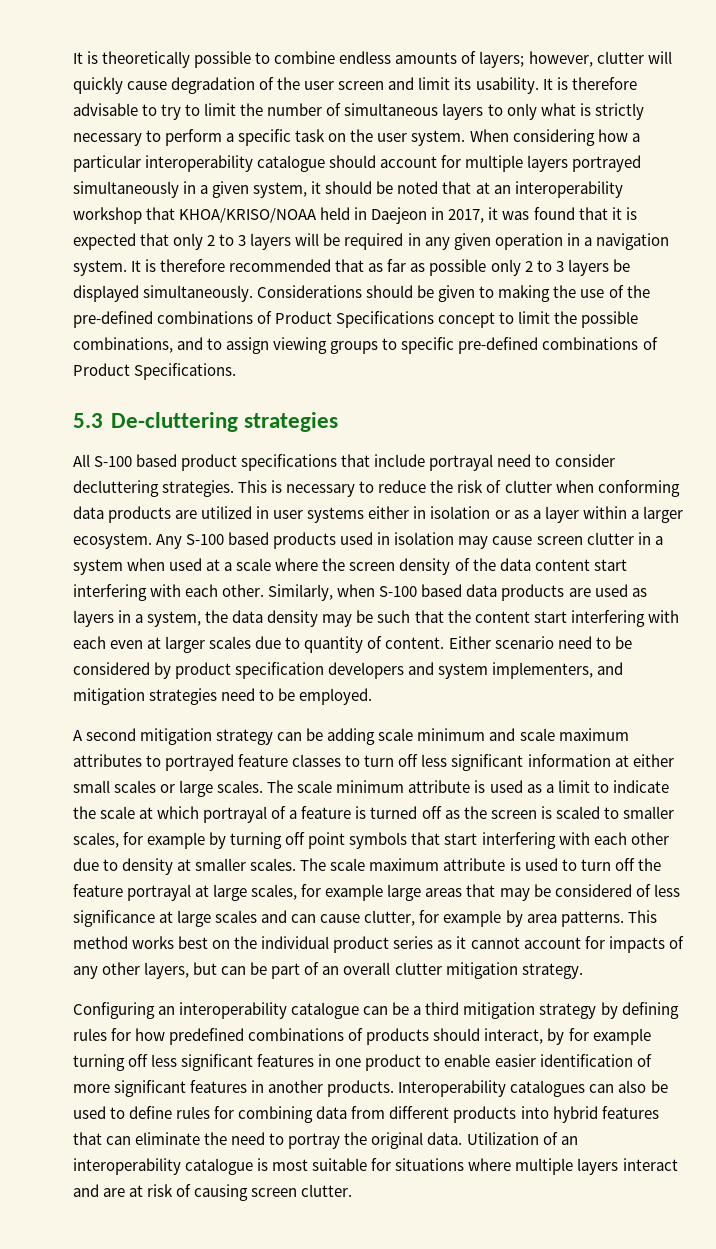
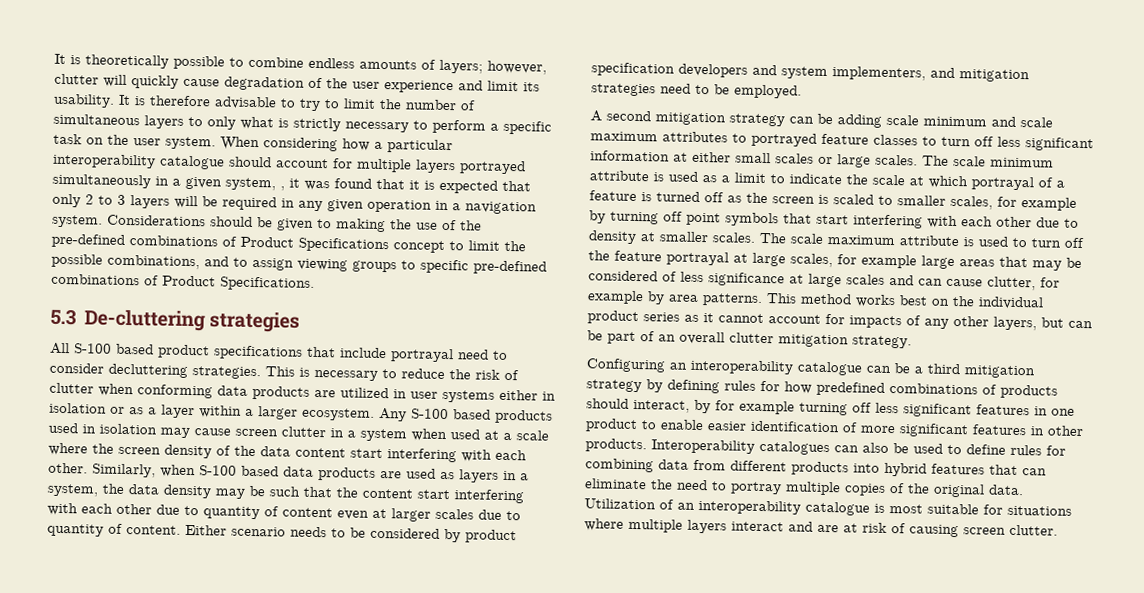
[338,81,385,90] screen -> [384,80,454,94] experience
[311,181,623,198] [73,207,485,224] it should be noted that at an interoperability workshop that KHOA/KRISO/NOAA held in Daejeon in 2017, -> [280,186,285,191] ,
[131,259,630,276] [73,285,254,302] It is therefore recommended that as far as possible only 2 to 3 layers be displayed simultaneously. -> (103, 221) none
(106, 642) none -> [116,503,333,520] other due to quantity of content
[557,636,592,649] need -> [290,526,327,538] needs
[268,1080,324,1093] another -> [1047,425,1084,437] other
(341, 1141) none -> [785,481,905,496] multiple copies of

